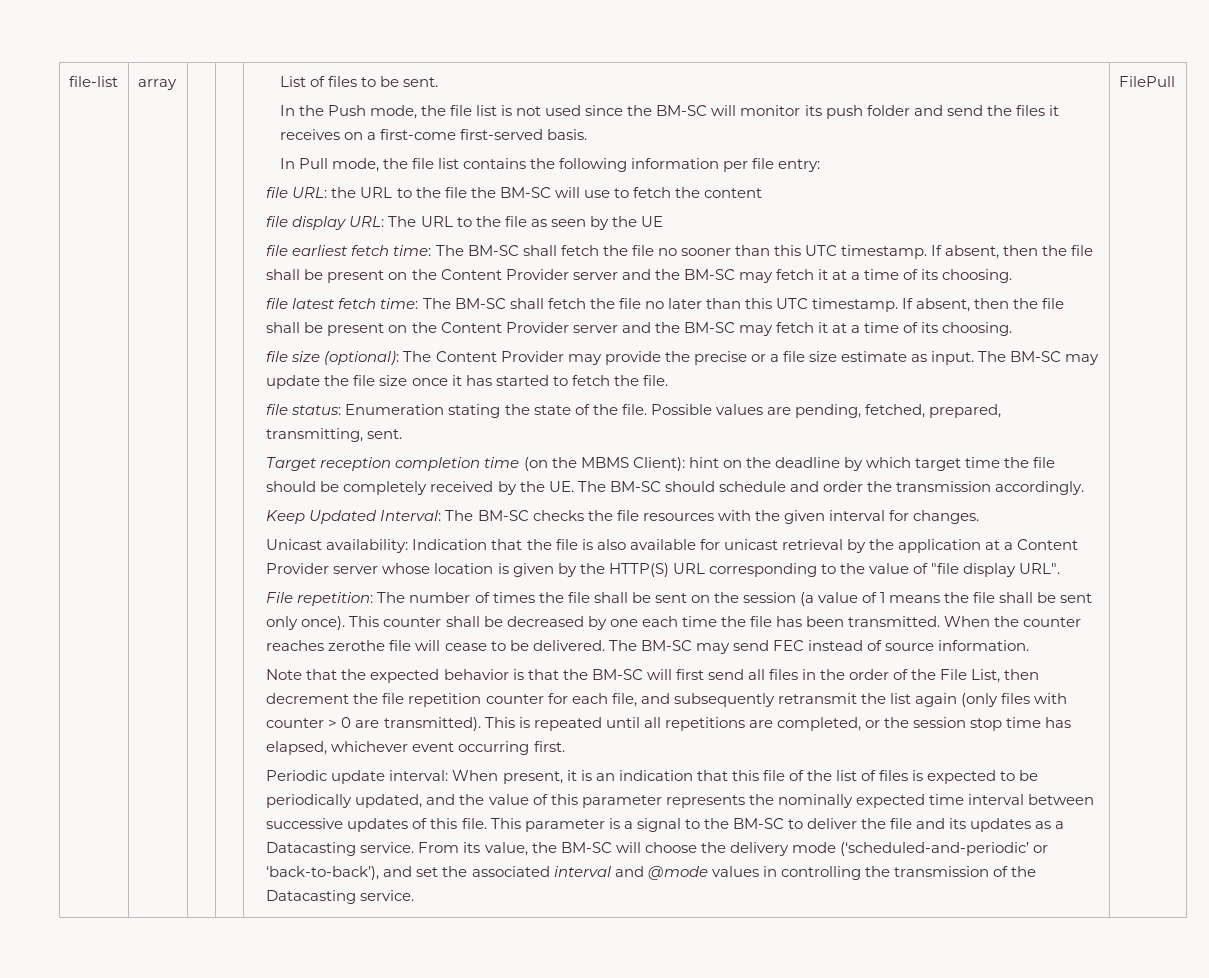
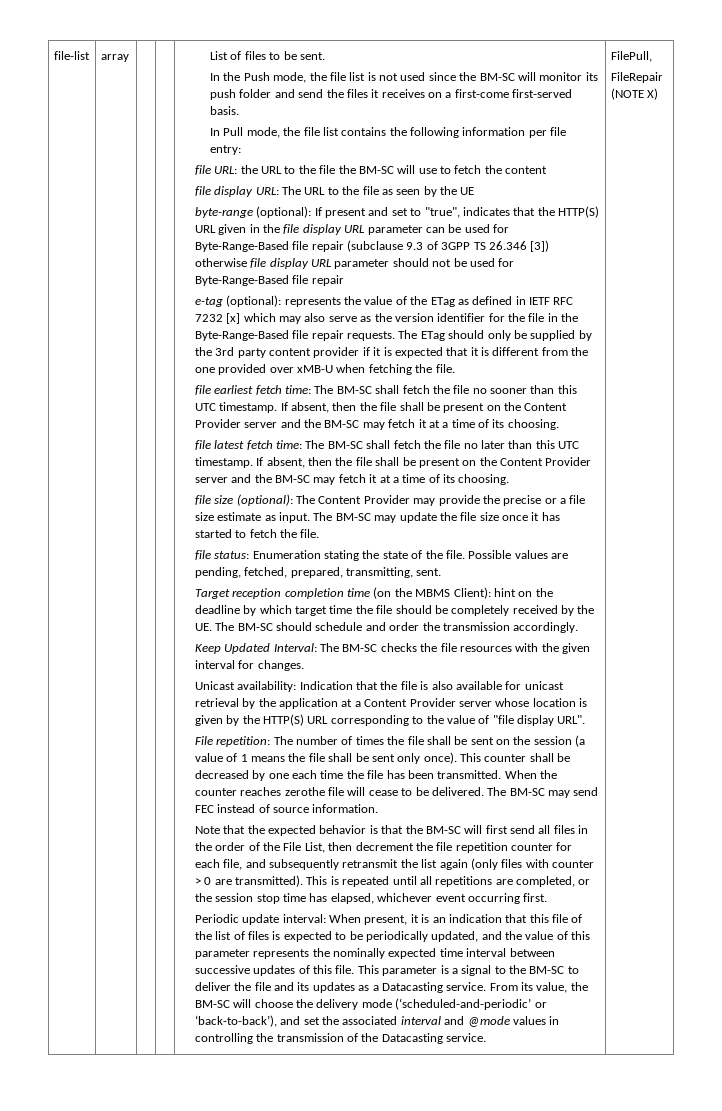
(663, 221) none -> [194,206,600,218] [194,224,510,235] [194,240,550,252] [194,258,515,269] [194,275,344,286] [194,295,574,307] [194,313,579,324] [194,330,592,341] [194,347,589,358] [194,364,455,375] // byte-range (optional): If present and set to "true", indicates that the HTTP(S) URL given in the file display URL parameter can be used for Byte-Range-Based file repair (subclause 9.3 of 3GPP TS 26.346 [3]) otherwise file display URL parameter should not be used for Byte-Range-Based file repair // e-tag (optional): represents the value of the ETag as defined in IETF RFC 7232 [x] which may also serve as the version identifier for the file in the Byte-Range-Based file repair requests. The ETag should only be supplied by the 3rd party content provider if it is expected that it is different from the one provided over xMB-U when fetching the file.
[1118,76,1175,87] FilePull -> [610,51,652,62] [610,72,663,83] [610,88,659,100] FilePull, // FileRepair (NOTE X)

